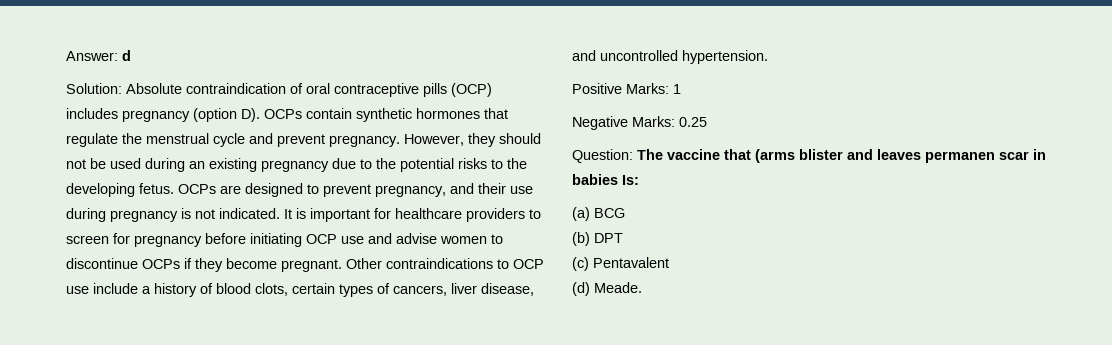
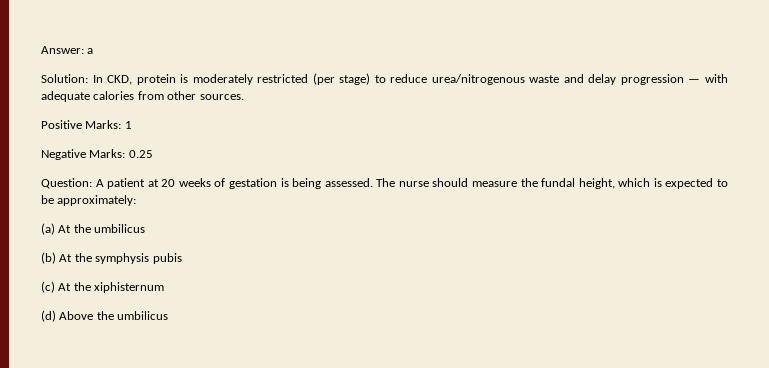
[122,50,131,61] d -> [87,48,94,54] a
[126,83,492,97] [66,108,508,122] [66,133,541,147] [66,158,527,172] [66,183,533,197] [66,208,541,222] [66,233,503,247] [66,258,544,272] [66,283,534,297] [572,50,768,64] Absolute contraindication of oral contraceptive pills (OCP) includes pregnancy (option D). OCPs contain synthetic hormones that regulate the menstrual cycle and prevent pregnancy. However, they should not be used during an existing pregnancy due to the potential risks to the developing fetus. OCPs are designed to prevent pregnancy, and their use during pregnancy is not indicated. It is important for healthcare providers to screen for pregnancy before initiating OCP use and advise women to discontinue OCPs if they become pregnant. Other contraindications to OCP use include a history of blood clots, certain types of cancers, liver disease, and uncontrolled hypertension. -> [92,73,728,85] [41,91,244,102] In CKD, protein is moderately restricted (per stage) to reduce urea/nitrogenous waste and delay progression — with adequate calories from other sources.
[637,149,1046,163] [572,174,639,185] [572,207,625,221] [572,232,623,246] [572,257,669,271] [572,282,642,296] The vaccine that (arms blister and leaves permanen scar in babies Is: // (a) BCG // (b) DPT // (c) Pentavalent // (d) Meade. -> [95,178,728,189] [41,195,137,206] [41,223,146,235] [41,252,182,264] [41,281,165,293] [41,310,169,322] A patient at 20 weeks of gestation is being assessed. The nurse should measure the fundal height, which is expected to be approximately: // (a) At the umbilicus // (b) At the symphysis pubis // (c) At the xiphisternum // (d) Above the umbilicus

